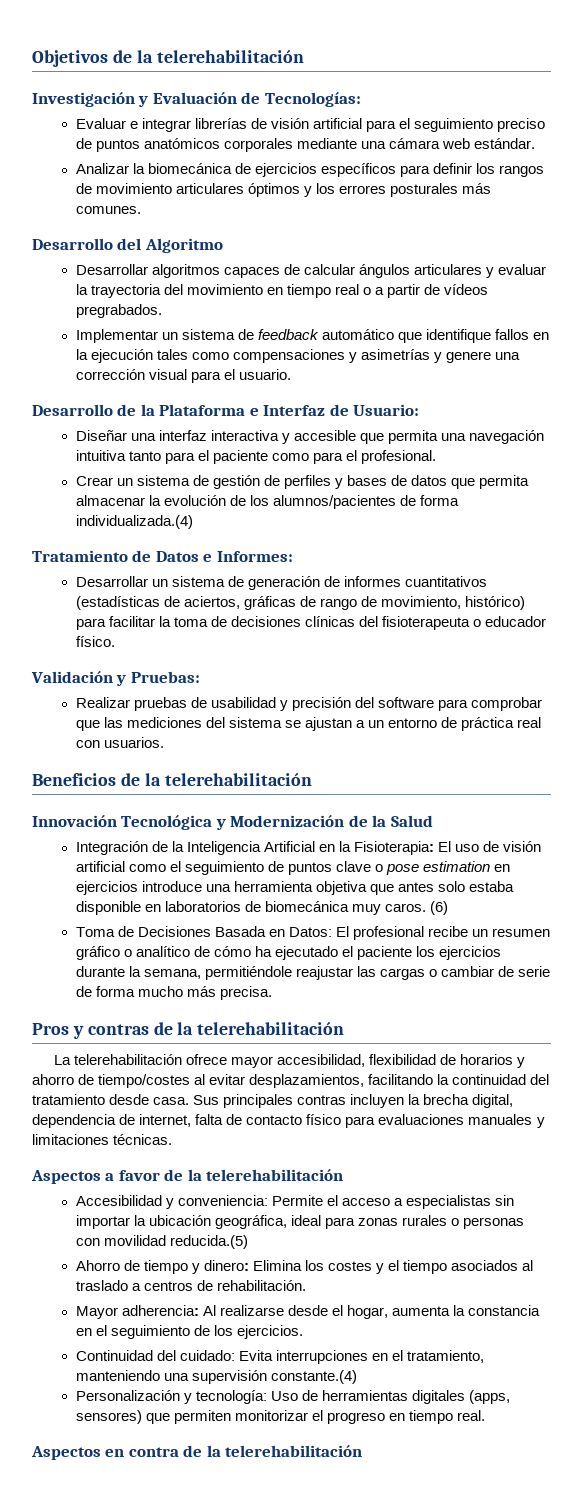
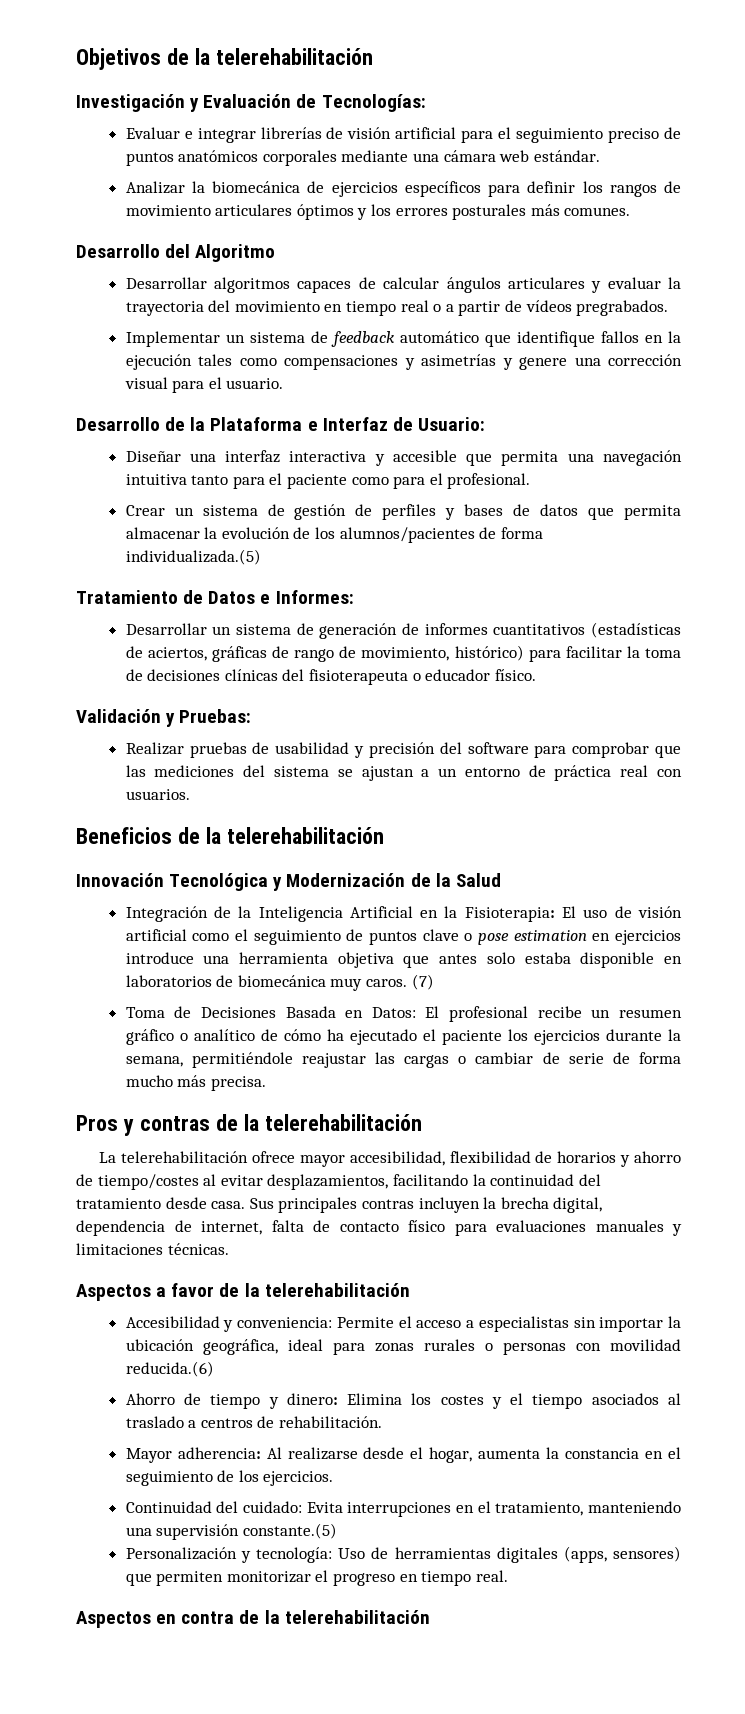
[75,515,193,529] individualizada.(4) -> [125,549,261,565] individualizada.(5)
[430,901,449,915] (6) -> [411,974,434,990] (7)
[169,1235,248,1249] reducida.(5) -> [125,1361,214,1377] reducida.(6)
[271,1370,358,1384] constante.(4) -> [242,1523,337,1539] constante.(5)

